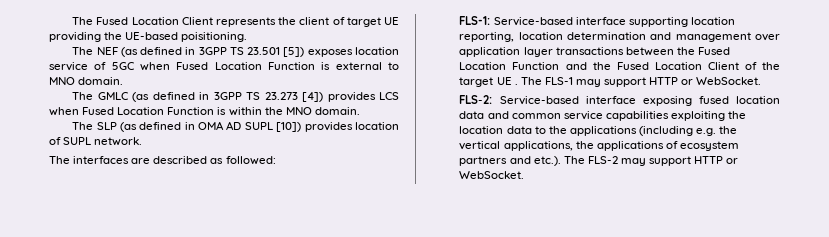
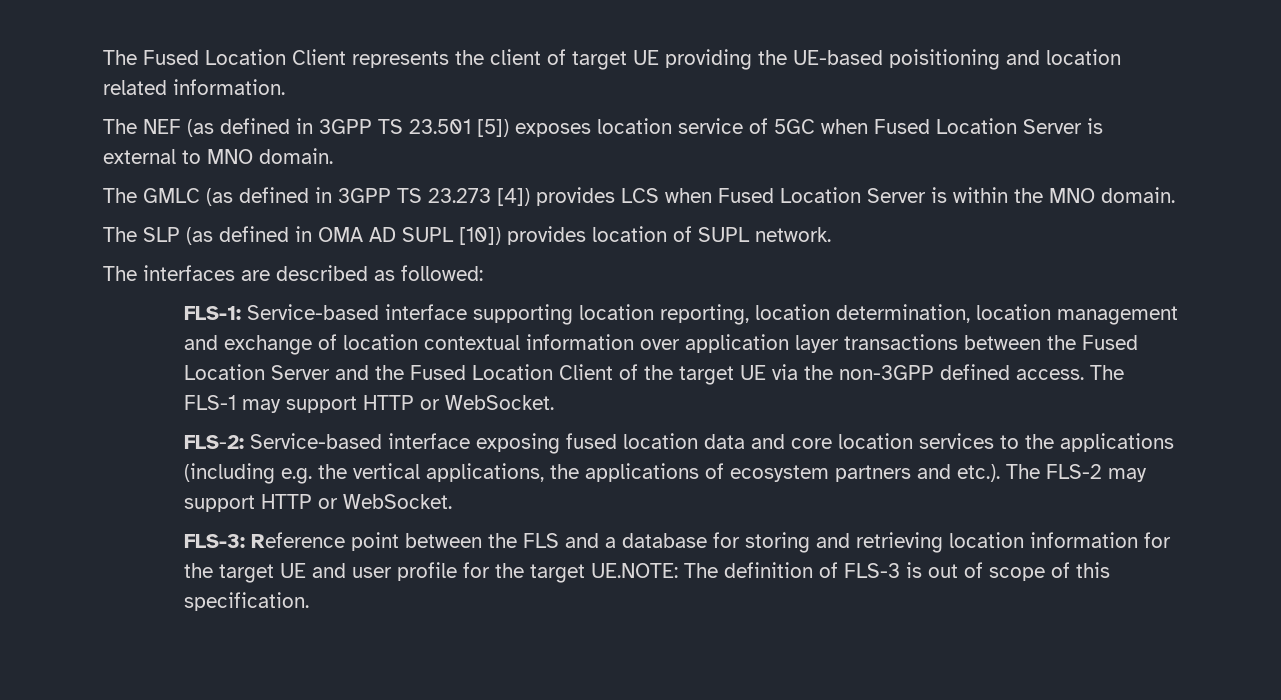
[181,32,248,42] poisitioning. -> [889,49,1121,70] [103,79,285,95] poisitioning and location related information.
[267,62,315,70] Function -> [1023,119,1082,134] Server
[167,107,215,115] Function -> [867,188,926,203] Server
[567,32,751,42] determination and management -> [835,304,1178,325] [183,334,634,355] determination, location management and exchange of location contextual information
[512,62,560,70] Function -> [270,365,330,380] Server
[514,84,518,85] . -> [771,364,1084,380] via the non-3GPP defined access.
[511,111,747,121] [459,126,532,134] common service capabilities exploiting the location data -> [790,433,994,449] core location services
(525, 175) none -> [183,532,1171,553] [183,562,1110,583] [183,592,309,611] // FLS-3: Reference point between the FLS and a database for storing and retrieving location information for the target UE and user profile for the target UE.NOTE: The definition of FLS-3 is out of scope of this specification.

